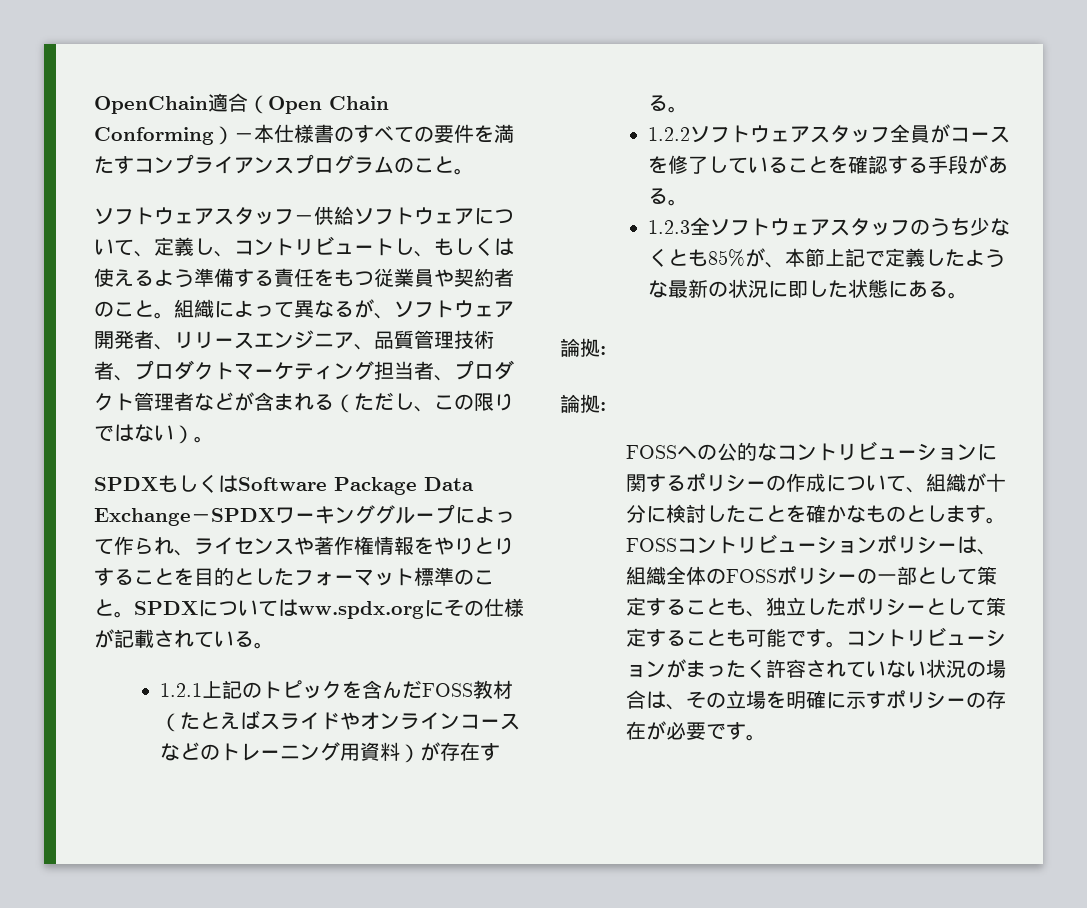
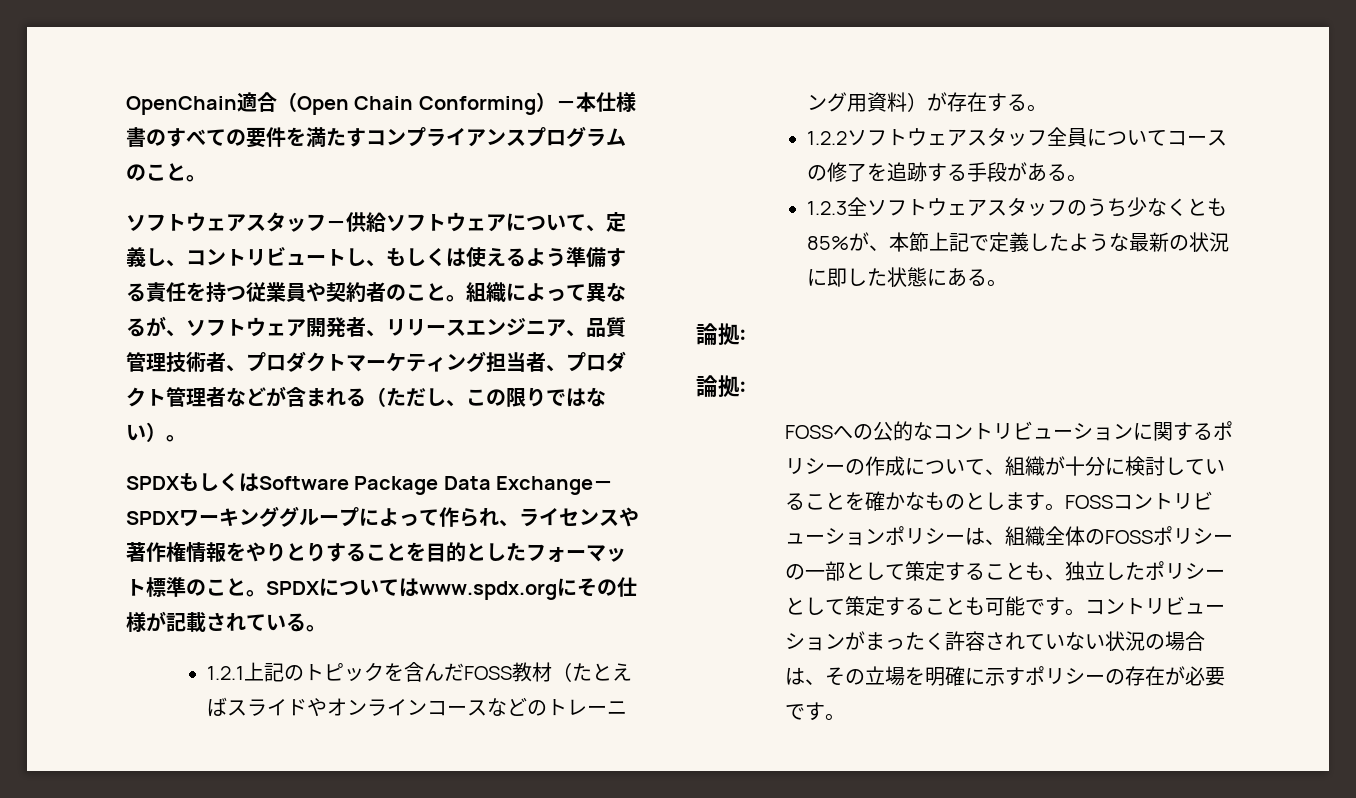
[334,269,355,287] も -> [205,282,226,303] 持
[298,601,425,619] ww.spdx.org -> [418,581,557,600] www.spdx.org
[930,124,1011,143] [648,155,889,174] がコースを修了していることを確認 -> [1087,129,1228,146] [807,162,928,182] についてコースの修了を追跡
[726,505,747,523] た -> [1185,459,1226,475] [785,493,806,510] ている

